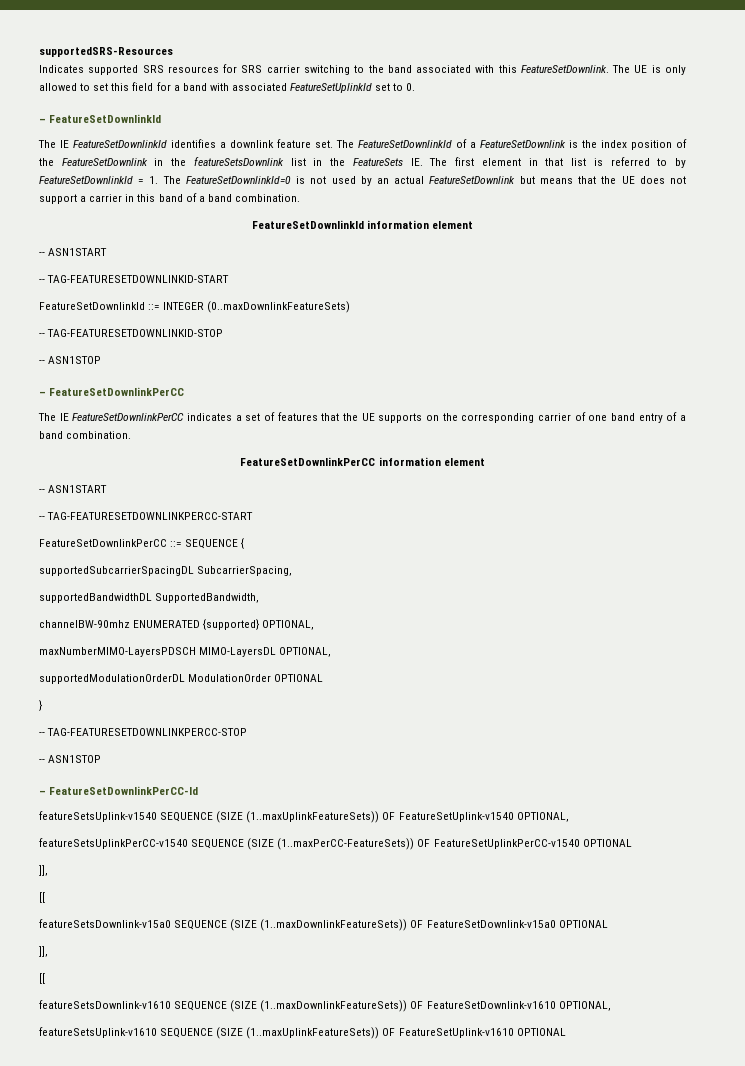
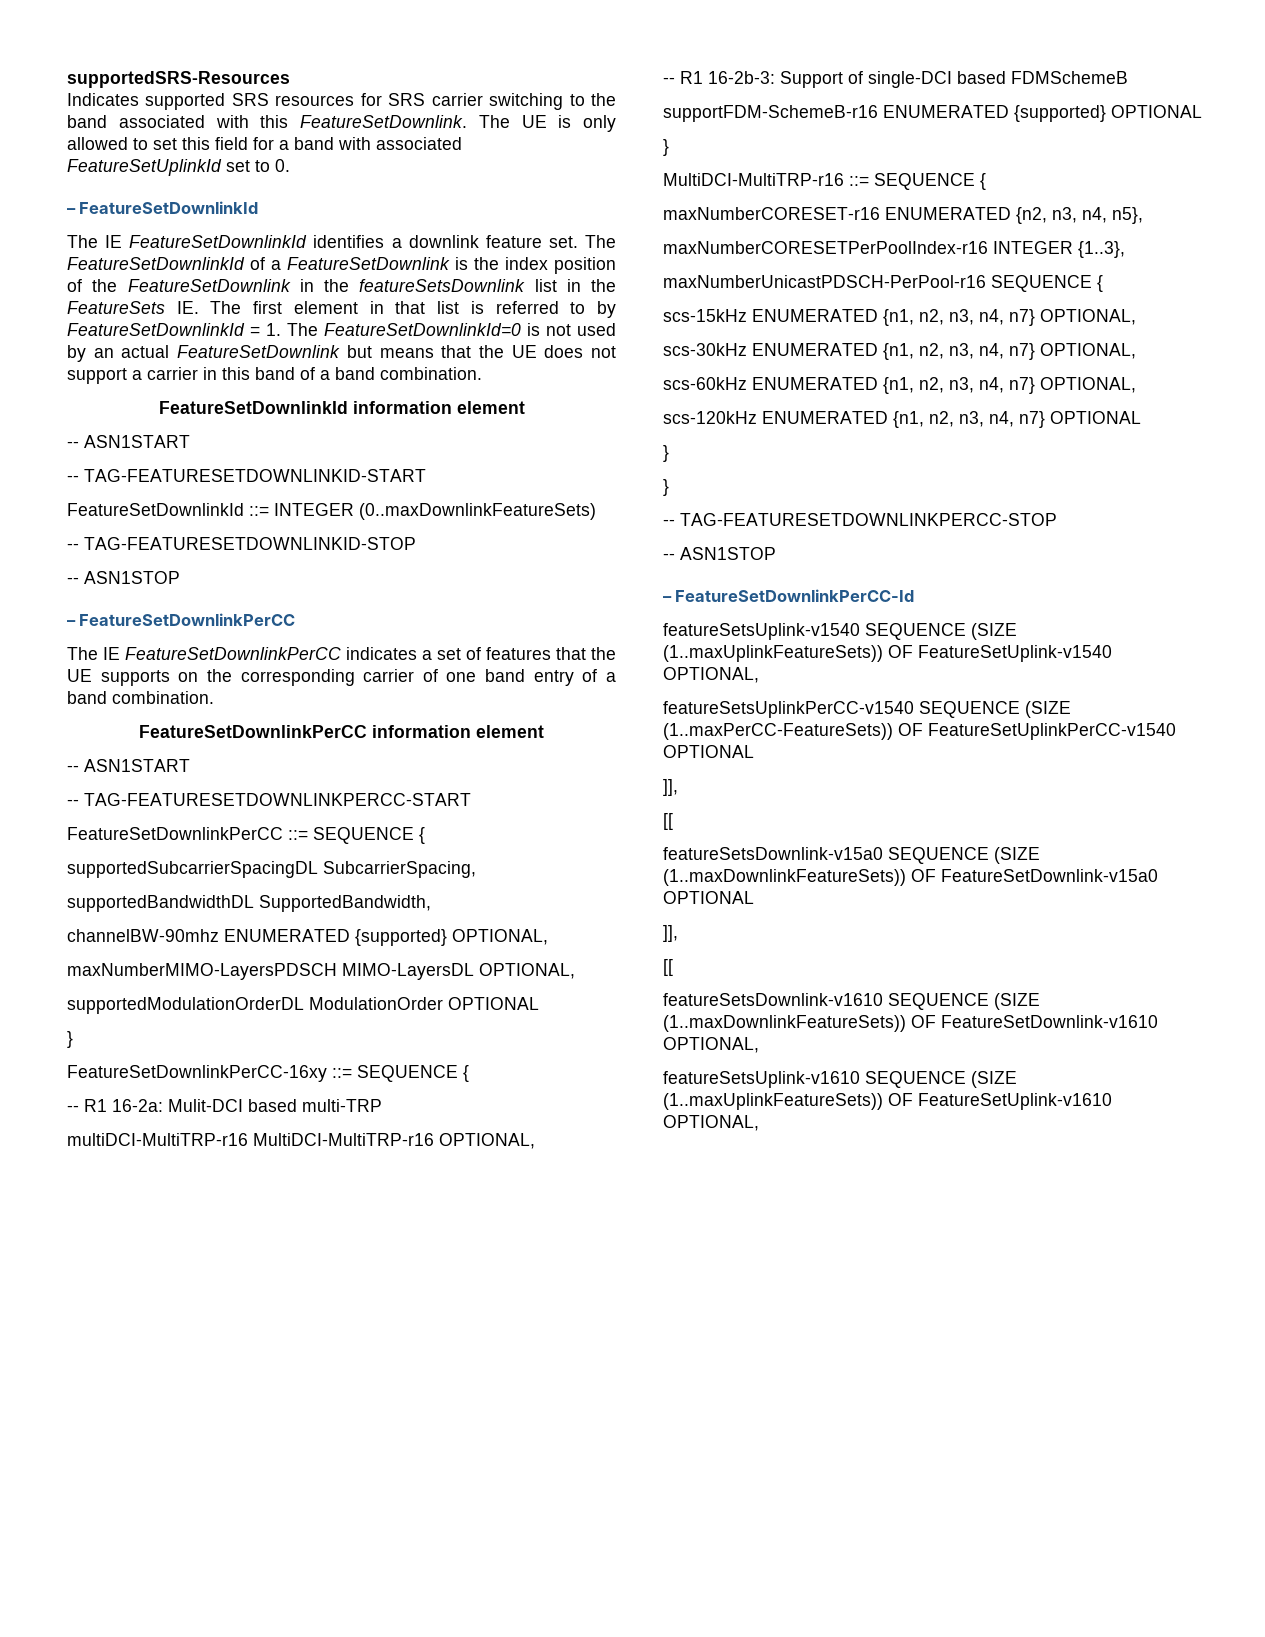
(42, 705) none -> [67,1065,469,1082] [67,1099,382,1112] [67,1133,535,1149] [663,71,1128,88] [663,105,1202,122] [663,139,669,156] [663,173,986,190] [663,207,1143,224] [663,241,1125,258] [663,275,1103,292] [663,309,1136,326] [663,343,1136,360] [663,377,1136,394] [663,411,1141,428] [663,445,669,462] [663,479,669,496] // FeatureSetDownlinkPerCC-16xy ::= SEQUENCE { // -- R1 16-2a: Mulit-DCI based multi-TRP // multiDCI-MultiTRP-r16 MultiDCI-MultiTRP-r16 OPTIONAL, // -- R1 16-2b-3: Support of single-DCI based FDMSchemeB // supportFDM-SchemeB-r16 ENUMERATED {supported} OPTIONAL // } // MultiDCI-MultiTRP-r16 ::= SEQUENCE { // maxNumberCORESET-r16 ENUMERATED {n2, n3, n4, n5}, // maxNumberCORESETPerPoolIndex-r16 INTEGER {1..3}, // maxNumberUnicastPDSCH-PerPool-r16 SEQUENCE { // scs-15kHz ENUMERATED {n1, n2, n3, n4, n7} OPTIONAL, // scs-30kHz ENUMERATED {n1, n2, n3, n4, n7} OPTIONAL, // scs-60kHz ENUMERATED {n1, n2, n3, n4, n7} OPTIONAL, // scs-120kHz ENUMERATED {n1, n2, n3, n4, n7} OPTIONAL // } // }
[516,1028,566,1036] OPTIONAL -> [663,1115,759,1131] OPTIONAL,

